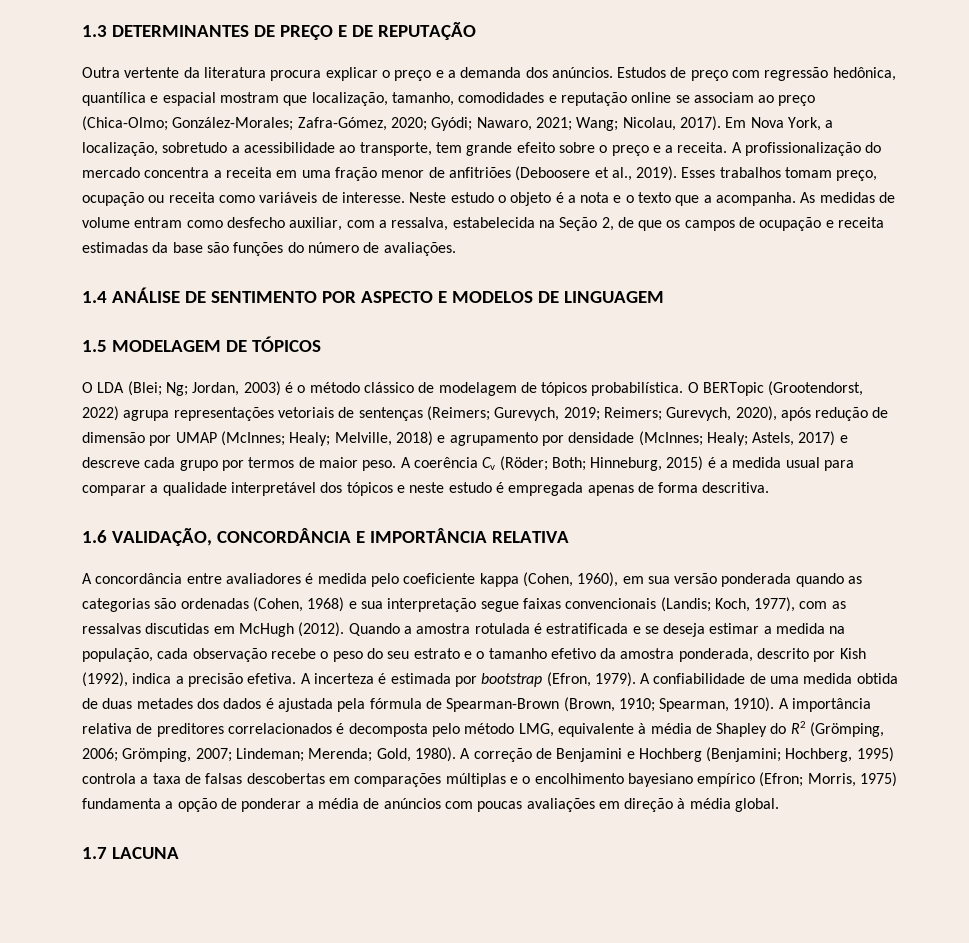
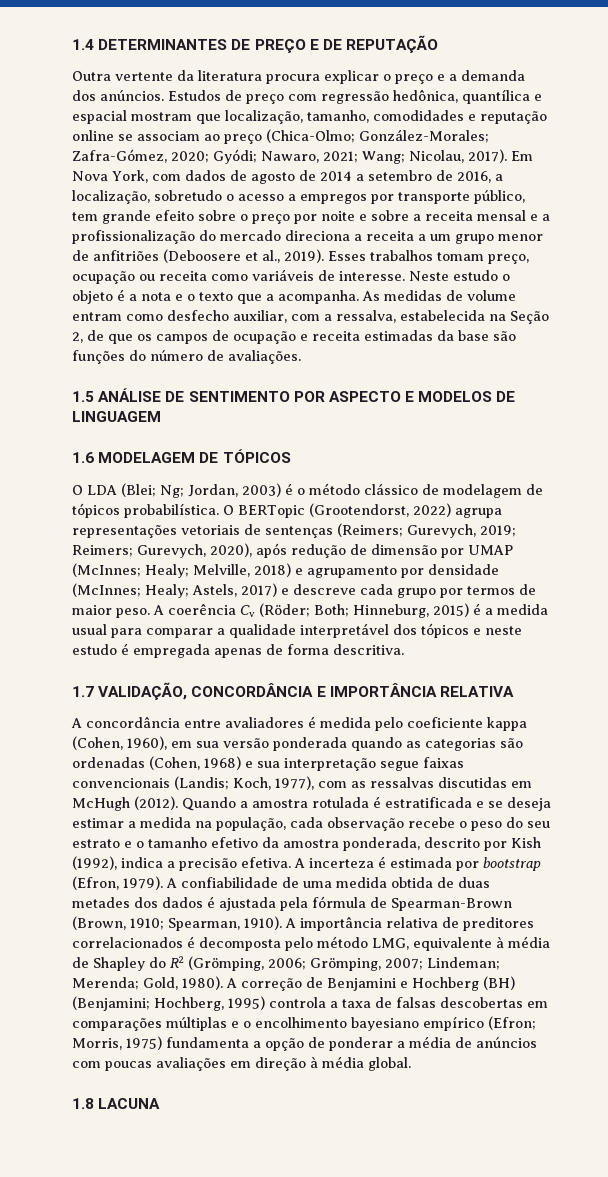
[82,25,107,37] 1.3 -> [72,39,94,50] 1.4
[825,120,834,128] [82,142,432,156] a localização, sobretudo a acessibilidade ao transporte, -> [151,170,503,184] [72,190,525,204] com dados de agosto de 2014 a setembro de 2016, a localização, sobretudo o acesso a empregos por transporte público,
[652,142,742,153] e a receita. A -> [294,210,550,224] por noite e sobre a receita mensal e a
[144,167,377,181] concentra a receita em uma fração -> [285,230,494,244] direciona a receita a um grupo
[82,291,107,303] 1.4 -> [72,391,94,402] 1.5
[82,340,107,352] 1.5 -> [72,452,94,463] 1.6
[82,530,107,543] 1.6 -> [72,686,94,697] 1.7
(702, 755) none -> [483,976,515,990] (BH)
[82,847,107,859] 1.7 -> [72,1098,94,1109] 1.8

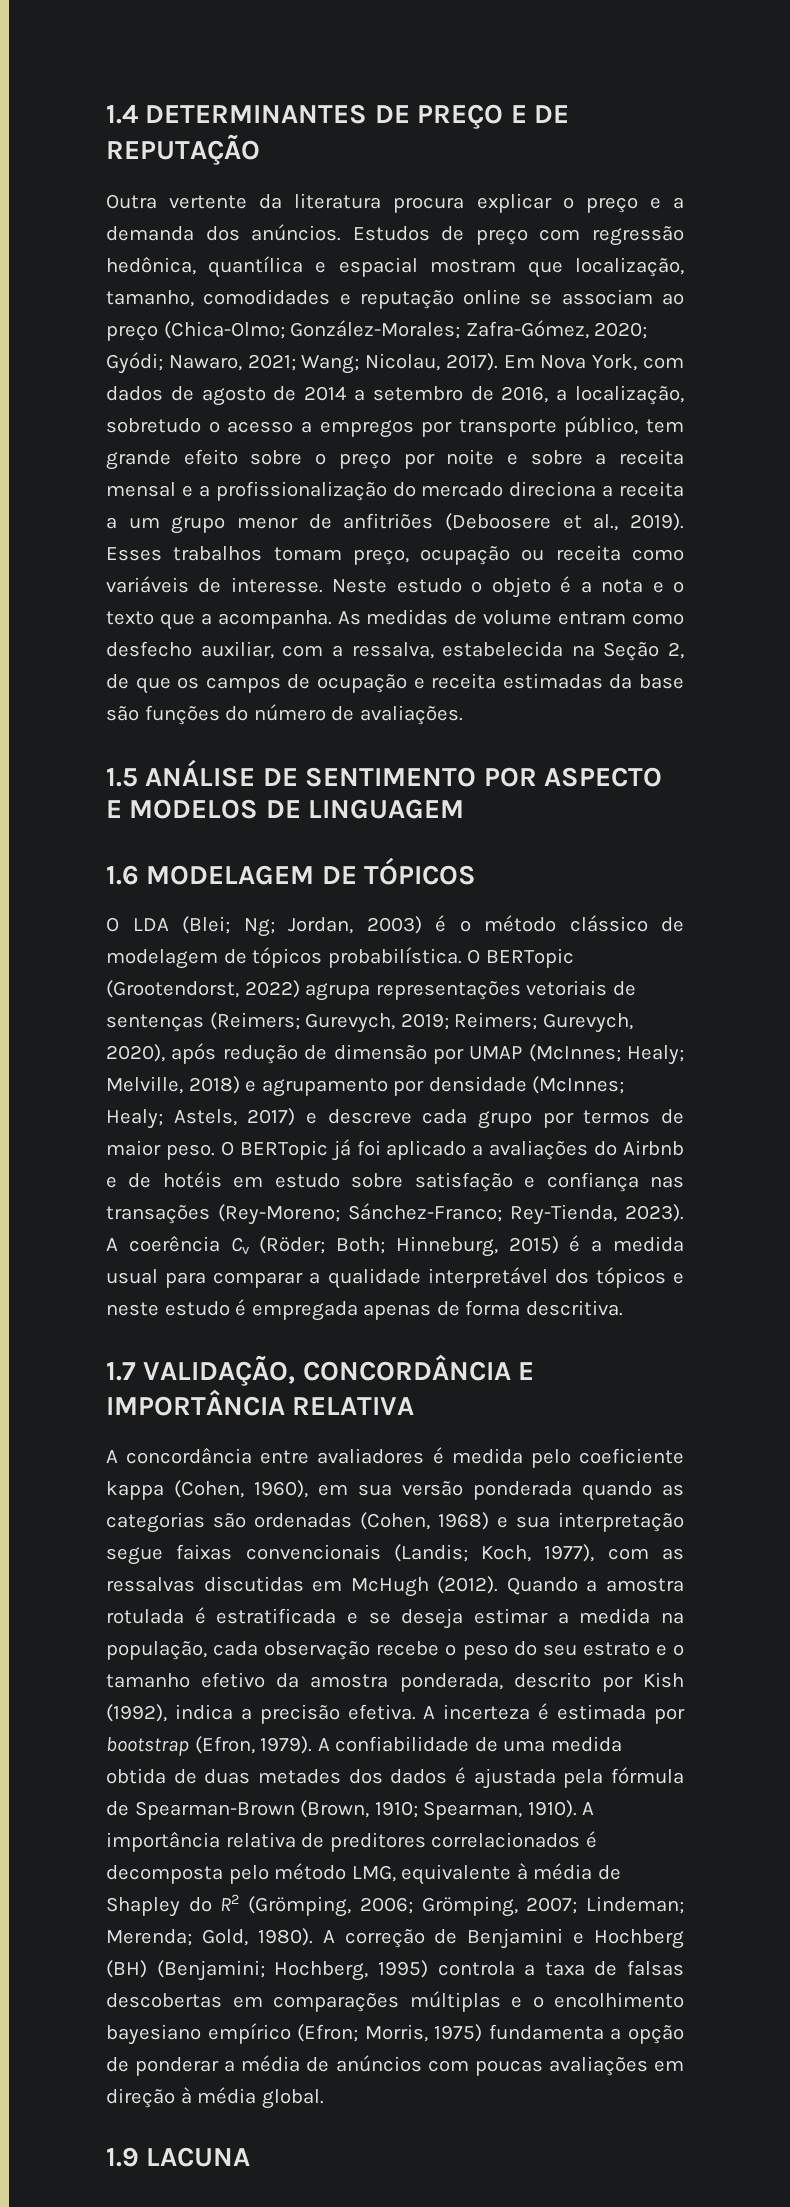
(150, 613) none -> [220,1139,684,1161] [106,1171,685,1192] [106,1203,684,1225] O BERTopic já foi aplicado a avaliações do Airbnb e de hotéis em estudo sobre satisfação e confiança nas transações (Rey-Moreno; Sánchez-Franco; Rey-Tienda, 2023).
[72,1098,94,1109] 1.8 -> [106,2147,139,2167] 1.9

